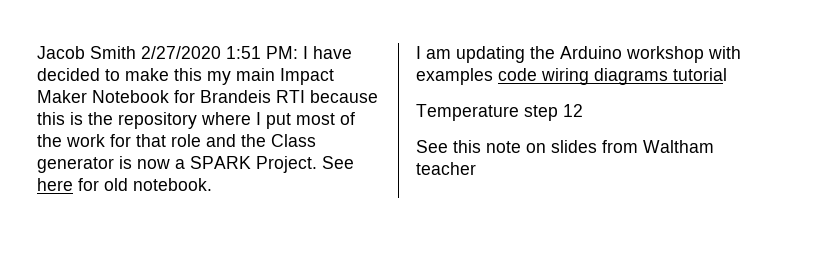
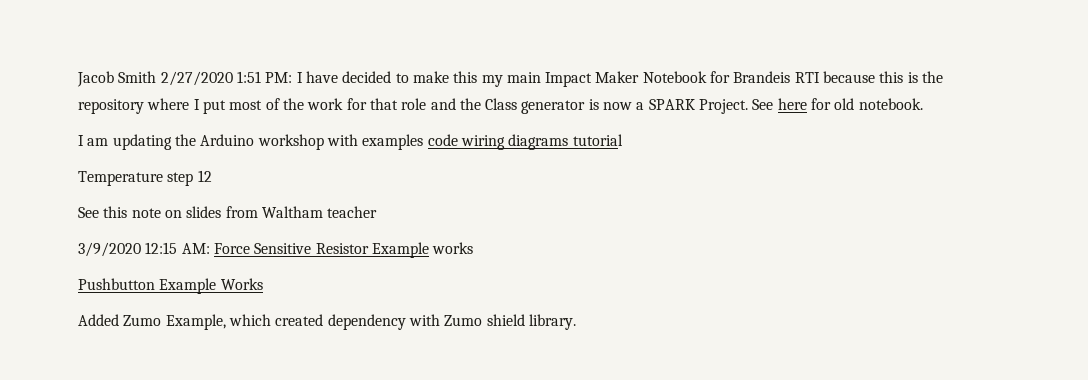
(476, 168) none -> [78,242,474,258] [78,278,263,294] [78,314,576,330] // 3/9/2020 12:15 AM: Force Sensitive Resistor Example works // Pushbutton Example Works // Added Zumo Example, which created dependency with Zumo shield library.

